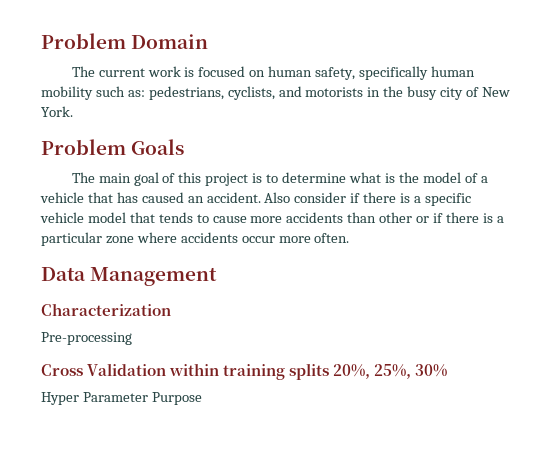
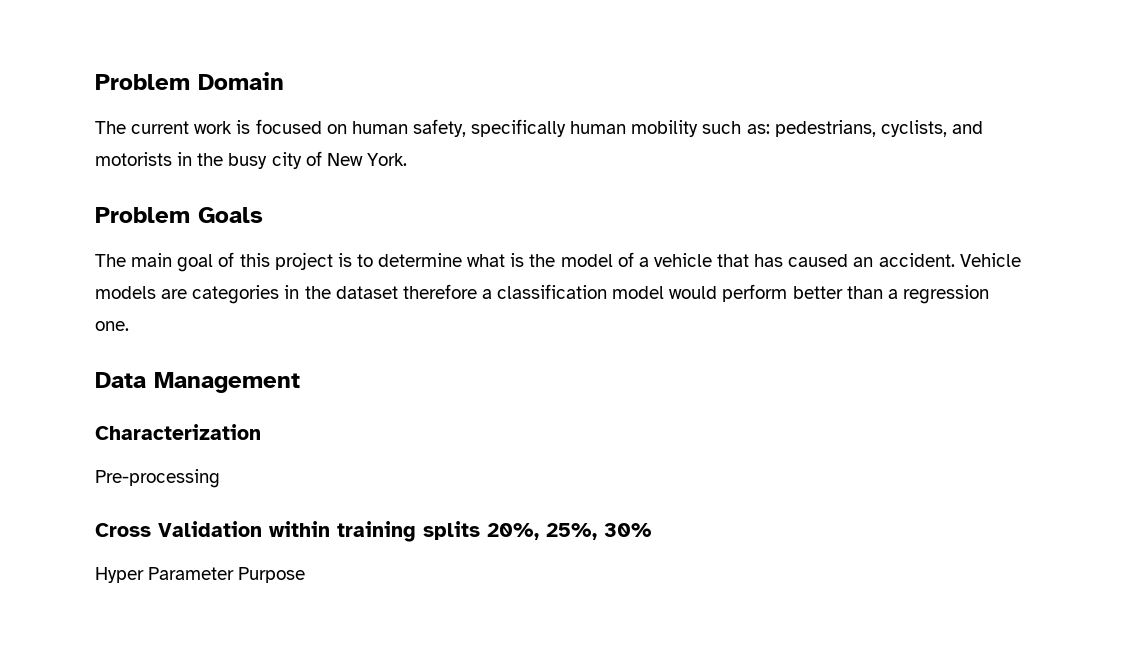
[264,192,471,206] [40,212,504,223] [41,232,350,246] Also consider if there is a specific vehicle model that tends to cause more accidents than other or if there is a particular zone where accidents occur more often. -> [959,253,1021,267] [95,284,989,304] [95,321,129,331] Vehicle models are categories in the dataset therefore a classification model would perform better than a regression one.

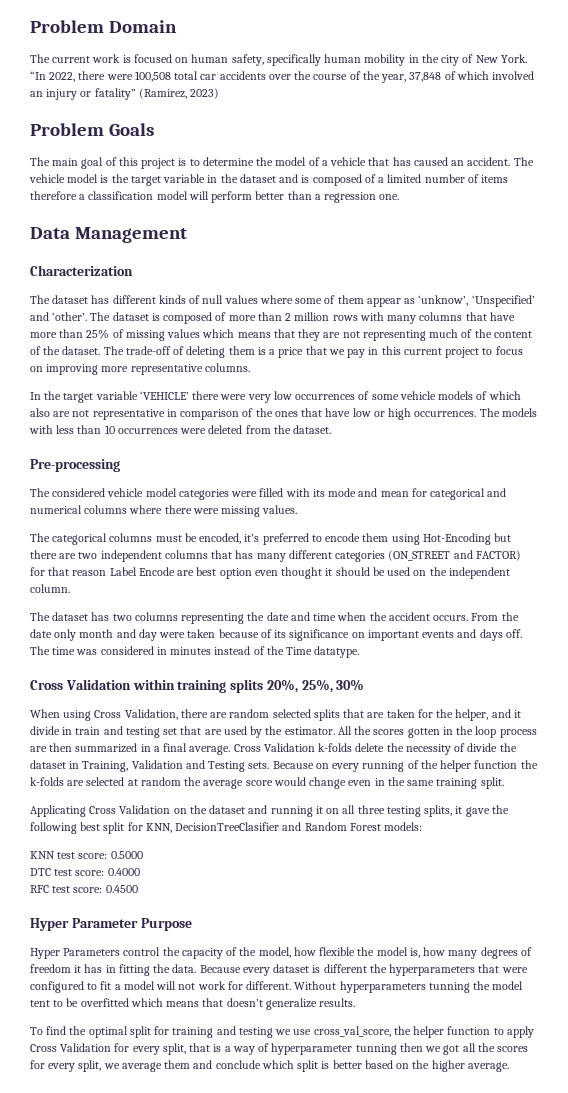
[702,120,983,137] [95,152,268,169] such as: pedestrians, cyclists, and motorists in the busy -> [408,54,439,63] in the
(407, 159) none -> [30,71,535,83] [30,88,220,100] “In 2022, there were 100,508 total car accidents over the course of the year, 37,848 of which involved an injury or fatality” (Ramirez, 2023)
[467,253,525,267] what is -> (254, 161) none
[959,253,1021,267] [95,285,398,304] Vehicle models are categories in the dataset -> [513,157,534,166] [29,174,509,186] The vehicle model is the target variable in the dataset and is composed of a limited number of items
[669,286,718,299] would -> [188,191,209,200] will
[95,469,220,488] Pre-processing -> [30,295,535,307] [30,312,515,324] [30,329,532,341] [30,346,523,358] [30,363,250,375] [30,391,521,403] [30,408,537,420] [29,425,332,434] [30,459,120,472] [30,488,507,500] [30,505,298,517] [30,533,512,545] [30,550,521,562] [30,567,510,579] [30,584,70,593] [30,612,519,624] [30,629,522,641] [30,646,360,658] The dataset has different kinds of null values where some of them appear as ‘unknow’, ‘Unspecified’ and ‘other’. The dataset is composed of more than 2 million rows with many columns that have more than 25% of missing values which means that they are not representing much of the content of the dataset. The trade-off of deleting them is a price that we pay in this current project to focus on improving more representative columns. // In the target variable ‘VEHICLE’ there were very low occurrences of some vehicle models of which also are not representative in comparison of the ones that have low or high occurrences. The models with less than 10 occurrences were deleted from the dataset. // Pre-processing // The considered vehicle model categories were filled with its mode and mean for categorical and numerical columns where there were missing values. // The categorical columns must be encoded, it’s preferred to encode them using Hot-Encoding but there are two independent columns that has many different categories (ON_STREET and FACTOR) for that reason Label Encode are best option even thought it should be used on the independent column. // The dataset has two columns representing the date and time when the accident occurs. From the date only month and day were taken because of its significance on important events and days off. The time was considered in minutes instead of the Time datatype.
[95,567,306,583] Hyper Parameter Purpose -> [30,709,521,721] [30,726,537,738] [30,743,517,755] [30,760,538,772] [30,777,504,789] [30,805,509,817] [30,822,423,834] [30,851,143,859] [30,868,140,876] [30,885,138,893] [30,918,192,931] [30,947,532,959] [30,964,528,976] [30,981,524,993] [30,998,356,1010] [30,1026,534,1038] [30,1043,529,1055] [30,1060,509,1072] When using Cross Validation, there are random selected splits that are taken for the helper, and it divide in train and testing set that are used by the estimator. All the scores gotten in the loop process are then summarized in a final average. Cross Validation k-folds delete the necessity of divide the dataset in Training, Validation and Testing sets. Because on every running of the helper function the k-folds are selected at random the average score would change even in the same training split. // Applicating Cross Validation on the dataset and running it on all three testing splits, it gave the following best split for KNN, DecisionTreeClasifier and Random Forest models: // KNN test score: 0.5000 // DTC test score: 0.4000 // RFC test score: 0.4500 // Hyper Parameter Purpose // Hyper Parameters control the capacity of the model, how flexible the model is, how many degrees of freedom it has in fitting the data. Because every dataset is different the hyperparameters that were configured to fit a model will not work for different. Without hyperparameters tunning the model tent to be overfitted which means that doesn’t generalize results. // To find the optimal split for training and testing we use cross_val_score, the helper function to apply Cross Validation for every split, that is a way of hyperparameter tunning then we got all the scores for every split, we average them and conclude which split is better based on the higher average.

